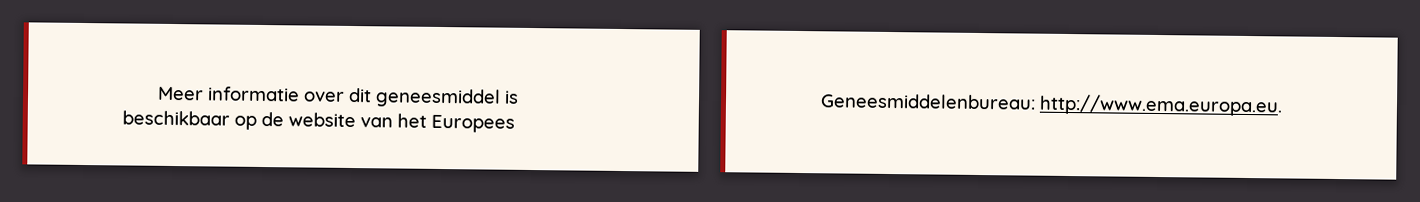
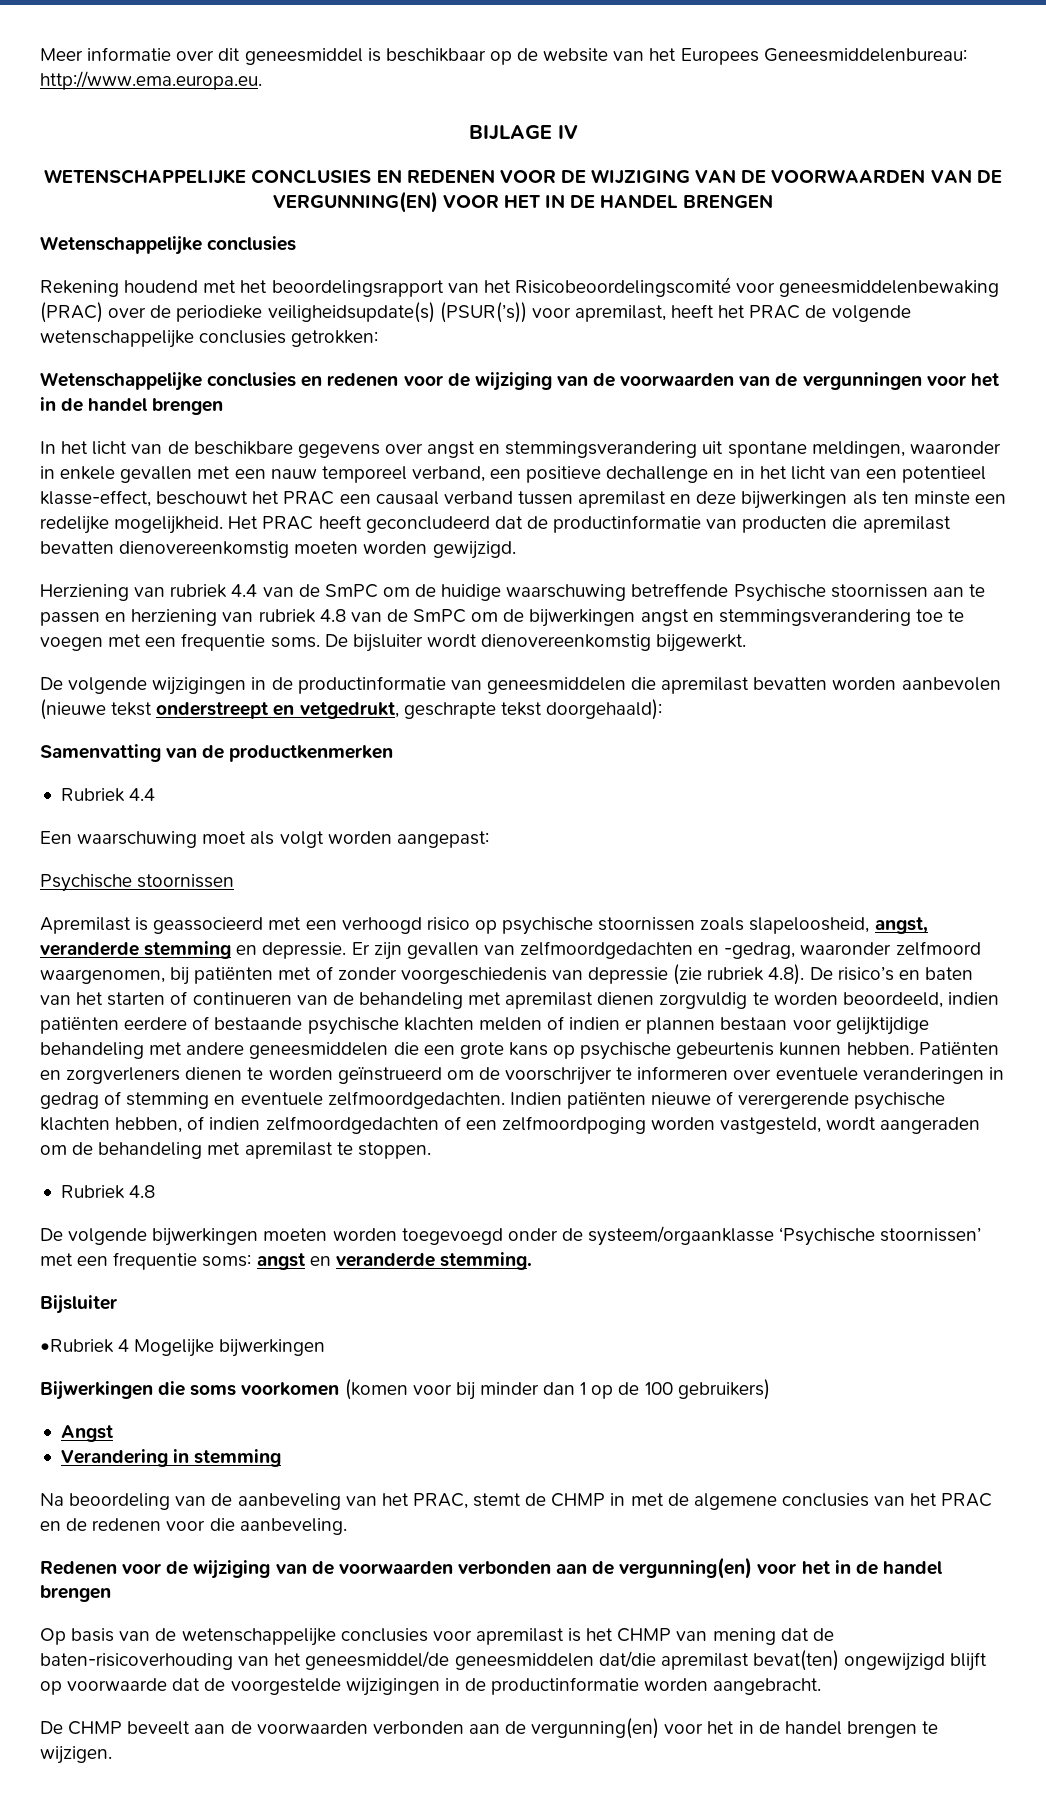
(1283, 105) none -> [468,125,578,141] [44,169,1002,185] [272,191,774,213] [40,236,297,255] [40,277,1000,297] [40,302,911,323] [40,330,379,348] [40,372,999,391] [40,397,224,415] [40,441,1001,458] [40,466,987,483] [40,490,1006,509] [40,515,951,534] [40,541,516,559] [40,583,985,602] [40,609,965,627] [40,633,747,652] [40,676,1001,695] [40,699,662,720] [40,744,394,762] [60,788,156,802] [40,831,489,848] [40,874,235,892] [40,917,928,935] [40,941,981,960] [40,964,973,985] [40,991,999,1009] [40,1016,929,1035] [40,1042,999,1060] [40,1066,1004,1085] [40,1091,946,1110] [40,1116,981,1134] [40,1142,431,1159] [60,1185,156,1199] [40,1226,982,1246] [40,1252,532,1270] [40,1295,117,1314] [40,1339,326,1357] [40,1379,770,1400] [60,1425,113,1442] [60,1449,282,1467] [40,1493,993,1510] [40,1518,347,1535] [40,1557,943,1579] [40,1585,111,1602] [40,1628,834,1646] [40,1650,988,1671] [40,1677,822,1696] [40,1718,939,1739] [40,1746,112,1764] // BIJLAGE IV // WETENSCHAPPELIJKE CONCLUSIES EN REDENEN VOOR DE WIJZIGING VAN DE VOORWAARDEN VAN DE VERGUNNING(EN) VOOR HET IN DE HANDEL BRENGEN // Wetenschappelijke conclusies // Rekening houdend met het beoordelingsrapport van het Risicobeoordelingscomité voor geneesmiddelenbewaking (PRAC) over de periodieke veiligheidsupdate(s) (PSUR(’s)) voor apremilast, heeft het PRAC de volgende wetenschappelijke conclusies getrokken: // Wetenschappelijke conclusies en redenen voor de wijziging van de voorwaarden van de vergunningen voor het in de handel brengen // In het licht van de beschikbare gegevens over angst en stemmingsverandering uit spontane meldingen, waaronder in enkele gevallen met een nauw temporeel verband, een positieve dechallenge en in het licht van een potentieel klasse-effect, beschouwt het PRAC een causaal verband tussen apremilast en deze bijwerkingen als ten minste een redelijke mogelijkheid. Het PRAC heeft geconcludeerd dat de productinformatie van producten die apremilast bevatten dienovereenkomstig moeten worden gewijzigd. // Herziening van rubriek 4.4 van de SmPC om de huidige waarschuwing betreffende Psychische stoornissen aan te passen en herziening van rubriek 4.8 van de SmPC om de bijwerkingen angst en stemmingsverandering toe te voegen met een frequentie soms. De bijsluiter wordt dienovereenkomstig bijgewerkt. // De volgende wijzigingen in de productinformatie van geneesmiddelen die apremilast bevatten worden aanbevolen (nieuwe tekst onderstreept en vetgedrukt, geschrapte tekst doorgehaald): // Samenvatting van de productkenmerken // Rubriek 4.4 // Een waarschuwing moet als volgt worden aangepast: // Psychische stoornissen // Apremilast is geassocieerd met een verhoogd risico op psychische stoornissen zoals slapeloosheid, angst, veranderde stemming en depressie. Er zijn gevallen van zelfmoordgedachten en -gedrag, waaronder zelfmoord waargenomen, bij patiënten met of zonder voorgeschiedenis van depressie (zie rubriek 4.8). De risico’s en baten van het starten of continueren van de behandeling met apremilast dienen zorgvuldig te worden beoordeeld, indien patiënten eerdere of bestaande psychische klachten melden of indien er plannen bestaan voor gelijktijdige behandeling met andere geneesmiddelen die een grote kans op psychische gebeurtenis kunnen hebben. Patiënten en zorgverleners dienen te worden geïnstrueerd om de voorschrijver te informeren over eventuele veranderingen in gedrag of stemming en eventuele zelfmoordgedachten. Indien patiënten nieuwe of verergerende psychische klachten hebben, of indien zelfmoordgedachten of een zelfmoordpoging worden vastgesteld, wordt aangeraden om de behandeling met apremilast te stoppen. // Rubriek 4.8 // De volgende bijwerkingen moeten worden toegevoegd onder de systeem/orgaanklasse ‘Psychische stoornissen’ met een frequentie soms: angst en veranderde stemming. // Bijsluiter // •Rubriek 4 Mogelijke bijwerkingen // Bijwerkingen die soms voorkomen (komen voor bij minder dan 1 op de 100 gebruikers) // Angst // Verandering in stemming // Na beoordeling van de aanbeveling van het PRAC, stemt de CHMP in met de algemene conclusies van het PRAC en de redenen voor die aanbeveling. // Redenen voor de wijziging van de voorwaarden verbonden aan de vergunning(en) voor het in de handel brengen // Op basis van de wetenschappelijke conclusies voor apremilast is het CHMP van mening dat de baten-risicoverhouding van het geneesmiddel/de geneesmiddelen dat/die apremilast bevat(ten) ongewijzigd blijft op voorwaarde dat de voorgestelde wijzigingen in de productinformatie worden aangebracht. // De CHMP beveelt aan de voorwaarden verbonden aan de vergunning(en) voor het in de handel brengen te wijzigen.

